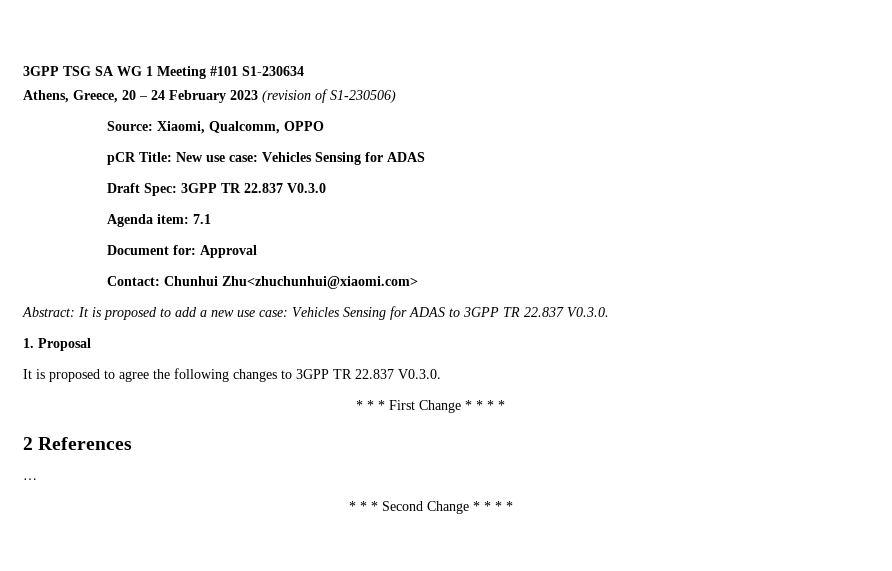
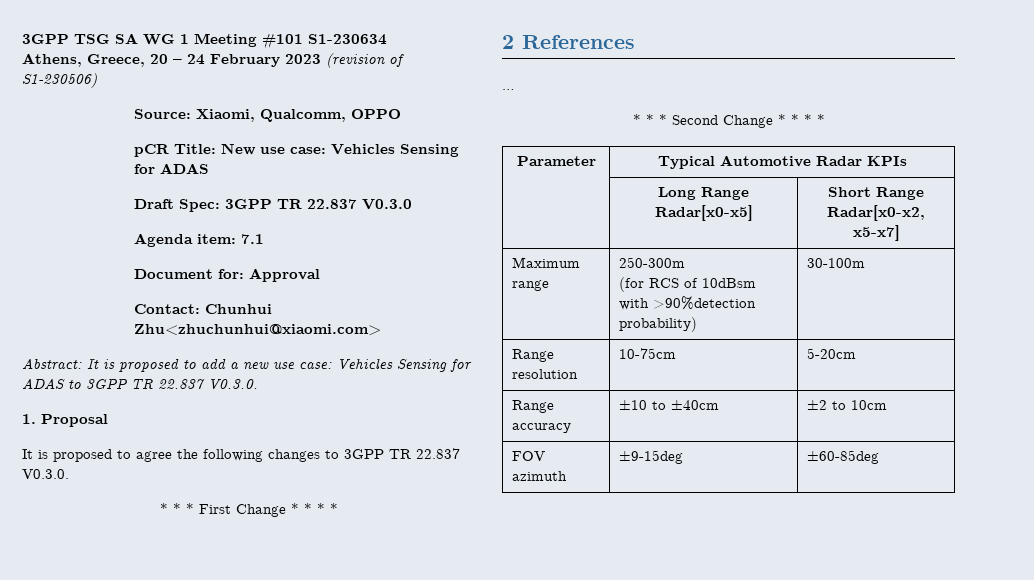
(513, 506) none -> [516,156,596,166] [657,155,907,169] [658,187,749,200] [654,205,753,221] [828,187,924,200] [827,205,925,221] [852,225,900,241] [511,257,580,268] [511,280,549,291] [618,257,685,268] [618,277,756,292] [618,296,756,310] [618,317,697,332] [806,258,865,268] [511,349,554,362] [511,369,578,379] [618,348,676,359] [806,348,856,359] [511,400,554,413] [511,423,571,433] [618,400,719,410] [806,400,887,410] [511,451,545,461] [511,471,567,481] [618,450,683,464] [806,450,879,464] // Parameter | Typical Automotive Radar KPIs // | Long Range Radar[x0-x5] | Short Range Radar[x0-x2, x5-x7] // Maximum range | 250-300m // (for RCS of 10dBsm with >90%detection probability) | 30-100m // Range resolution | 10-75cm | 5-20cm // Range accuracy | ±10 to ±40cm | ±2 to 10cm // FOV azimuth | ±9-15deg | ±60-85deg

